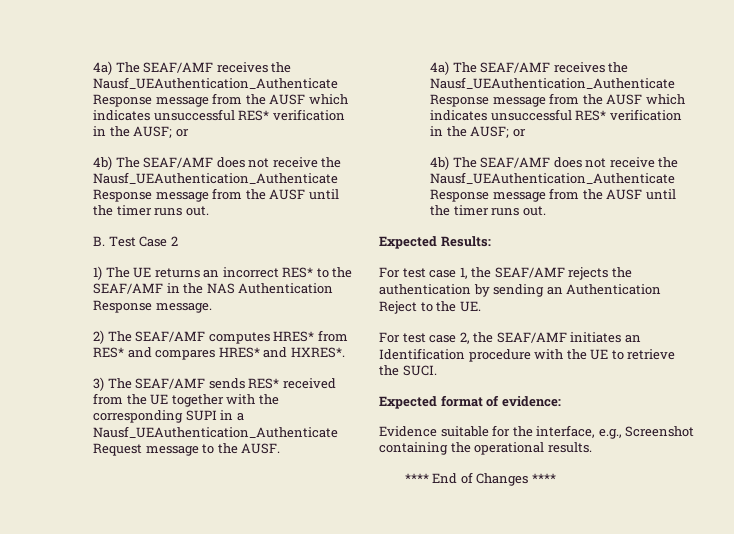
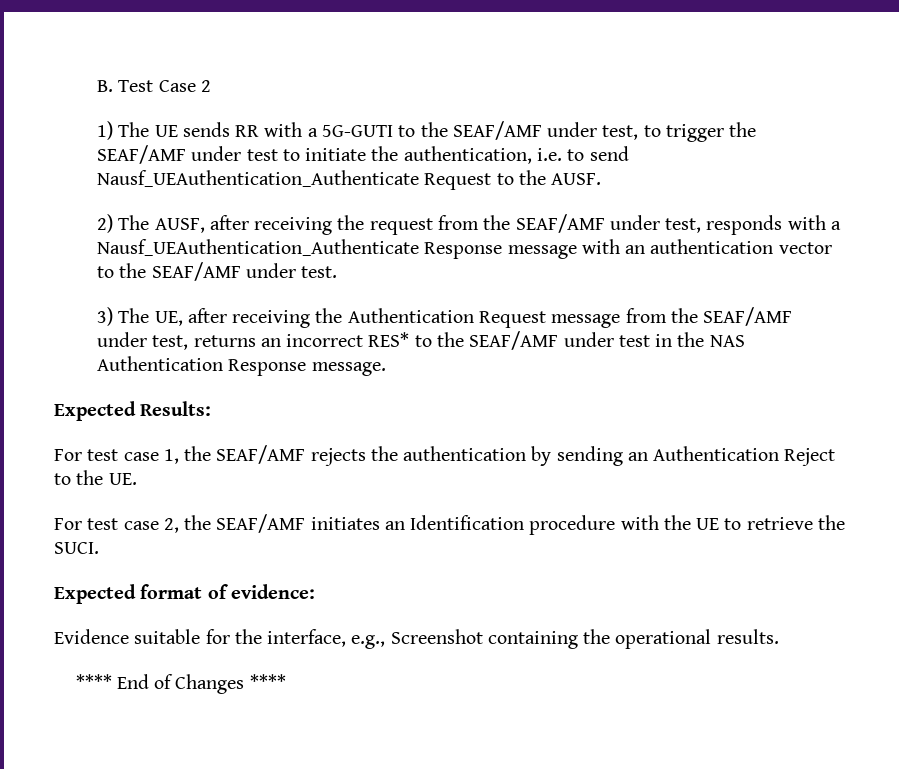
[93,61,292,75] [93,77,339,89] [93,93,348,107] [93,109,345,121] [93,126,189,138] [93,156,342,170] [93,172,339,184] [93,188,339,202] [93,205,209,216] 4a) The SEAF/AMF receives the Nausf_UEAuthentication_Authenticate Response message from the AUSF which indicates unsuccessful RES* verification in the AUSF; or // 4b) The SEAF/AMF does not receive the Nausf_UEAuthentication_Authenticate Response message from the AUSF until the timer runs out. // -> (97, 86) none
(152, 272) none -> [182,121,757,142] [97,145,629,164] [97,170,602,190] [97,214,841,235] [97,239,832,259] [97,262,338,281] [97,307,793,328] [97,332,189,350] sends RR with a 5G-GUTI to the SEAF/AMF under test, to trigger the SEAF/AMF under test to initiate the authentication, i.e. to send Nausf_UEAuthentication_Authenticate Request to the AUSF. // 2) The AUSF, after receiving the request from the SEAF/AMF under test, responds with a Nausf_UEAuthentication_Authenticate Response message with an authentication vector to the SEAF/AMF under test. // 3) The UE, after receiving the Authentication Request message from the SEAF/AMF under test,
(164, 288) none -> [563,332,650,347] under test
[93,330,348,344] [93,347,345,360] [93,377,336,391] [93,393,279,407] [93,410,244,423] [93,426,339,438] [93,443,281,456] [430,61,629,75] [430,77,676,89] [430,93,685,107] [430,109,682,121] [430,126,526,138] [430,156,679,170] [430,172,676,184] [430,188,676,202] [430,205,546,216] // 2) The SEAF/AMF computes HRES* from RES* and compares HRES* and HXRES*. // 3) The SEAF/AMF sends RES* received from the UE together with the corresponding SUPI in a Nausf_UEAuthentication_Authenticate Request message to the AUSF. // 4a) The SEAF/AMF receives the Nausf_UEAuthentication_Authenticate Response message from the AUSF which indicates unsuccessful RES* verification in the AUSF; or // 4b) The SEAF/AMF does not receive the Nausf_UEAuthentication_Authenticate Response message from the AUSF until the timer runs out. -> (386, 369) none

